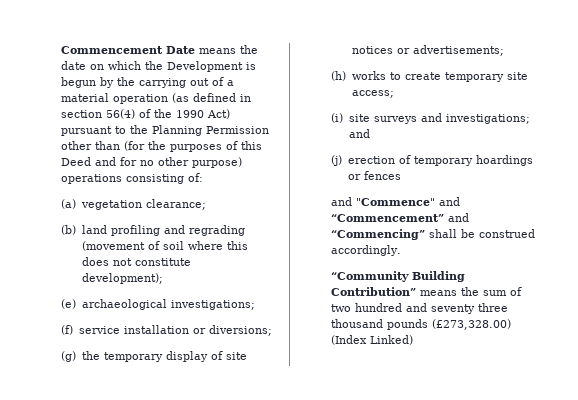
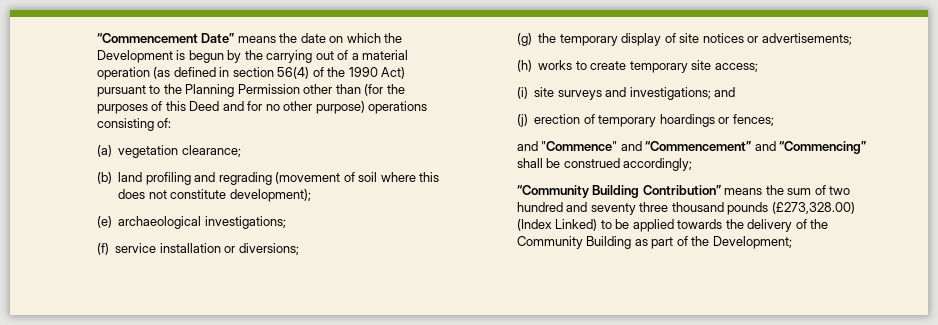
[61,46,196,54] Commencement Date -> [96,33,235,43] “Commencement Date”
[363,171,401,180] fences -> [732,114,774,126] fences;
[331,245,402,256] accordingly. -> [623,158,693,171] accordingly;
(414, 340) none -> [600,219,829,232] [516,236,792,249] to be applied towards the delivery of the Community Building as part of the Development;

